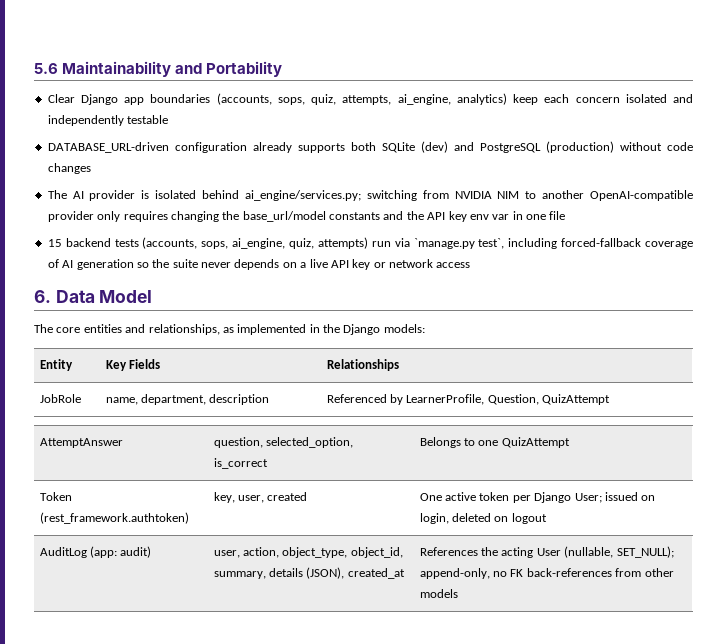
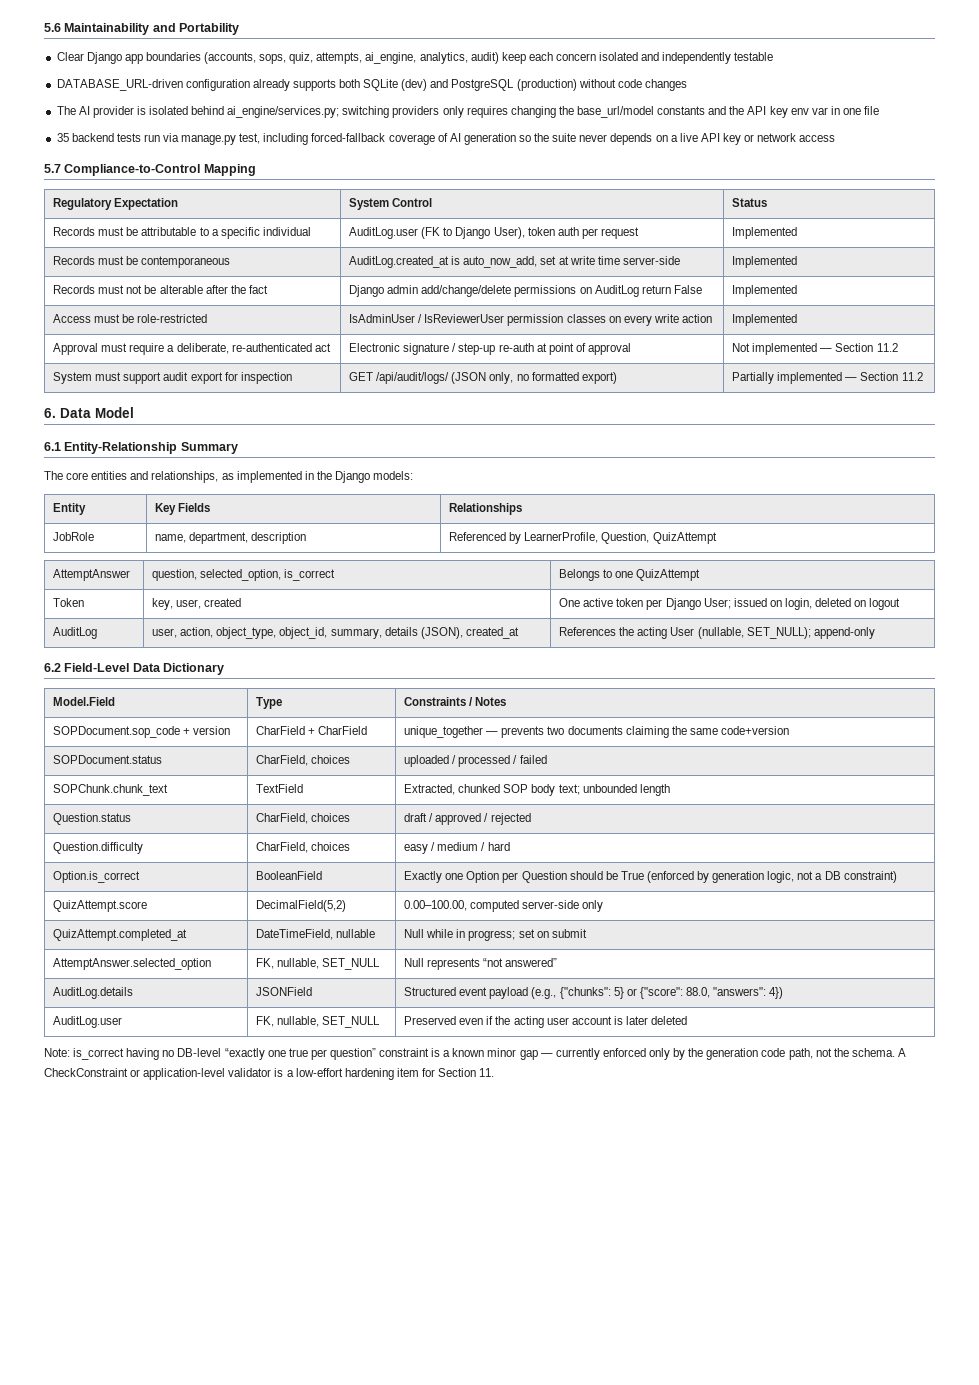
[456,93,507,105] analytics) -> [419,52,499,64] analytics, audit)
[422,190,694,201] [47,211,94,222] from NVIDIA NIM to another OpenAI-compatible provider -> [392,106,440,118] providers
[47,239,62,247] 15 -> [56,133,69,142] 35
[142,237,505,249] (accounts, sops, ai_engine, quiz, attempts) run via `manage.py test`, -> [143,133,261,145] run via manage.py test,
(471, 265) none -> [44,164,256,176] [53,198,179,210] [349,198,433,210] [732,198,768,207] [53,227,311,239] [349,227,639,239] [732,227,798,239] [53,256,231,268] [349,256,680,268] [732,256,798,268] [53,285,268,294] [349,285,702,297] [732,285,798,297] [53,314,208,323] [349,314,712,326] [732,314,798,326] [53,343,331,355] [349,343,631,355] [732,343,898,355] [53,372,292,384] [349,372,617,384] [732,372,923,384] // 5.7 Compliance-to-Control Mapping // Regulatory Expectation | System Control | Status // Records must be attributable to a specific individual | AuditLog.user (FK to Django User), token auth per request | Implemented // Records must be contemporaneous | AuditLog.created_at is auto_now_add, set at write time server-side | Implemented // Records must not be alterable after the fact | Django admin add/change/delete permissions on AuditLog return False | Implemented // Access must be role-restricted | IsAdminUser / IsReviewerUser permission classes on every write action | Implemented // Approval must require a deliberate, re-authenticated act | Electronic signature / step-up re-auth at point of approval | Not implemented — Section 11.2 // System must support audit export for inspection | GET /api/audit/logs/ (JSON only, no formatted export) | Partially implemented — Section 11.2
(153, 296) none -> [44,442,238,454] // 6.1 Entity-Relationship Summary
[39,512,189,524] (rest_framework.authtoken) -> (85, 602) none
[90,546,152,558] (app: audit) -> (98, 633) none
[419,568,674,579] [419,589,458,598] append-only, no FK back-references from other models -> [813,627,875,639] [44,663,225,675] [53,697,116,706] [256,697,283,709] [404,697,507,706] [53,726,231,738] [256,726,368,735] [404,726,789,738] [53,755,163,764] [256,755,351,766] [404,755,547,767] [53,784,169,796] [256,784,304,793] [404,784,670,796] [53,813,132,825] [256,813,351,824] [404,813,531,825] [53,842,144,854] [256,842,351,853] [404,842,510,854] [53,871,141,883] [256,871,323,880] [404,871,897,883] [53,900,148,912] [256,900,347,912] [404,900,604,912] [53,929,188,941] [256,929,376,940] [404,929,587,941] [53,958,212,970] [256,958,381,970] [404,958,558,970] [53,987,134,999] [256,987,313,996] [404,987,784,999] [53,1016,123,1028] [256,1016,381,1028] [404,1016,688,1028] [44,1048,906,1060] [44,1068,495,1080] append-only // 6.2 Field-Level Data Dictionary // Model.Field | Type | Constraints / Notes // SOPDocument.sop_code + version | CharField + CharField | unique_together — prevents two documents claiming the same code+version // SOPDocument.status | CharField, choices | uploaded / processed / failed // SOPChunk.chunk_text | TextField | Extracted, chunked SOP body text; unbounded length // Question.status | CharField, choices | draft / approved / rejected // Question.difficulty | CharField, choices | easy / medium / hard // Option.is_correct | BooleanField | Exactly one Option per Question should be True (enforced by generation logic, not a DB constraint) // QuizAttempt.score | DecimalField(5,2) | 0.00–100.00, computed server-side only // QuizAttempt.completed_at | DateTimeField, nullable | Null while in progress; set on submit // AttemptAnswer.selected_option | FK, nullable, SET_NULL | Null represents “not answered” // AuditLog.details | JSONField | Structured event payload (e.g., {"chunks": 5} or {"score": 88.0, "answers": 4}) // AuditLog.user | FK, nullable, SET_NULL | Preserved even if the acting user account is later deleted // Note: is_correct having no DB-level “exactly one true per question” constraint is a known minor gap — currently enforced only by the generation code path, not the schema. A CheckConstraint or application-level validator is a low-effort hardening item for Section 11.

